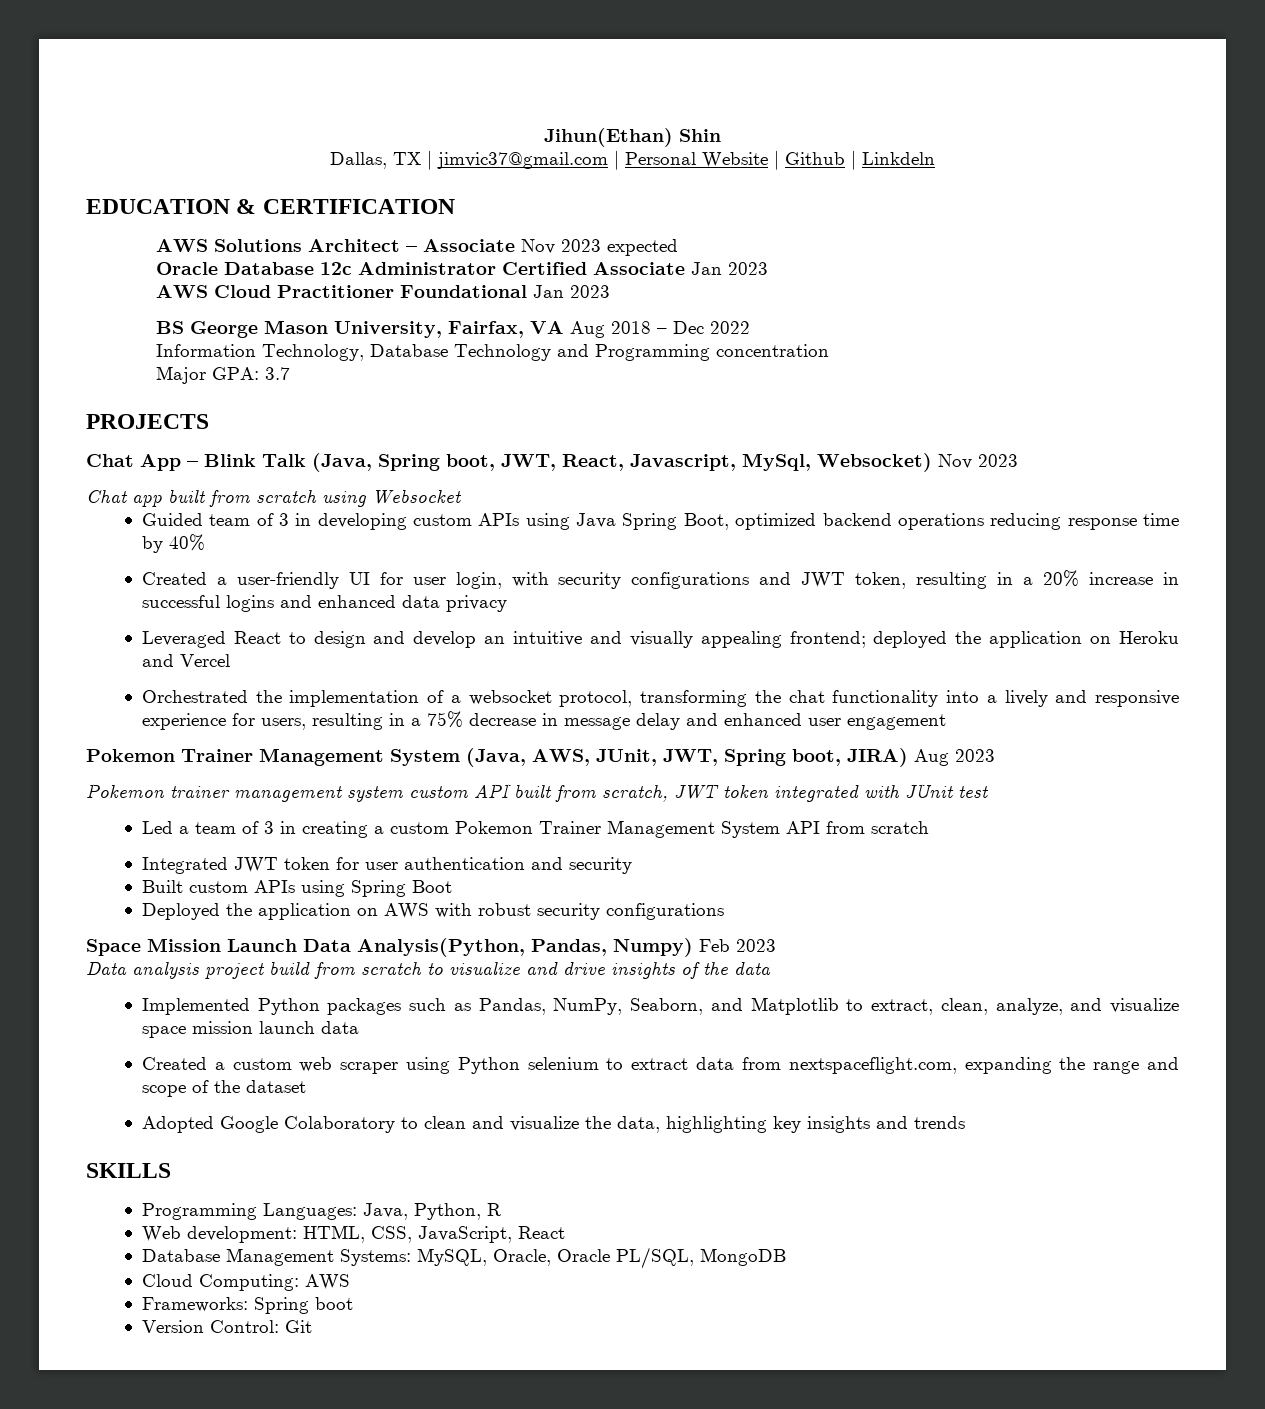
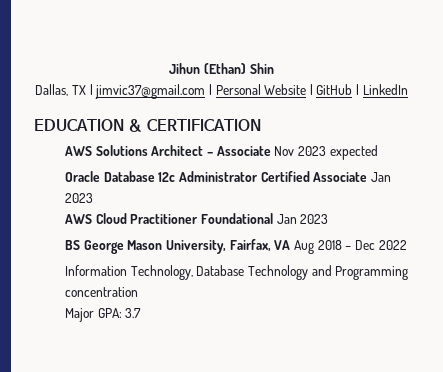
[544,128,673,147] Jihun(Ethan) -> [169,63,246,74] Jihun (Ethan)
[785,150,935,170] Github | Linkdeln -> [316,84,408,95] GitHub | LinkedIn
[86,414,209,429] [86,453,1018,472] [86,489,462,507] [141,513,1180,530] [141,534,205,553] [141,570,1179,589] [141,595,507,612] [141,631,1179,648] [141,654,230,667] [141,690,1180,707] [141,711,946,730] [86,748,995,767] [86,784,989,802] [141,820,929,838] [141,857,632,874] [141,880,452,897] [141,903,724,920] [86,938,776,957] [86,961,771,979] [141,997,1180,1015] [141,1021,359,1038] [141,1057,1179,1074] [141,1080,306,1097] [141,1116,965,1133] [86,1163,171,1178] [141,1203,501,1220] [141,1225,565,1243] [141,1247,786,1269] [141,1274,350,1291] [141,1297,353,1314] [141,1320,312,1333] // PROJECTS // Chat App – Blink Talk (Java, Spring boot, JWT, React, Javascript, MySql, Websocket) Nov 2023 // Chat app built from scratch using Websocket // Guided team of 3 in developing custom APIs using Java Spring Boot, optimized backend operations reducing response time by 40% // Created a user-friendly UI for user login, with security configurations and JWT token, resulting in a 20% increase in successful logins and enhanced data privacy // Leveraged React to design and develop an intuitive and visually appealing frontend; deployed the application on Heroku and Vercel // Orchestrated the implementation of a websocket protocol, transforming the chat functionality into a lively and responsive experience for users, resulting in a 75% decrease in message delay and enhanced user engagement // Pokemon Trainer Management System (Java, AWS, JUnit, JWT, Spring boot, JIRA) Aug 2023 // Pokemon trainer management system custom API built from scratch, JWT token integrated with JUnit test // Led a team of 3 in creating a custom Pokemon Trainer Management System API from scratch // Integrated JWT token for user authentication and security // Built custom APIs using Spring Boot // Deployed the application on AWS with robust security configurations // Space Mission Launch Data Analysis(Python, Pandas, Numpy) Feb 2023 // Data analysis project build from scratch to visualize and drive insights of the data // Implemented Python packages such as Pandas, NumPy, Seaborn, and Matplotlib to extract, clean, analyze, and visualize space mission launch data // Created a custom web scraper using Python selenium to extract data from nextspaceflight.com, expanding the range and scope of the dataset // Adopted Google Colaboratory to clean and visualize the data, highlighting key insights and trends // SKILLS // Programming Languages: Java, Python, R // Web development: HTML, CSS, JavaScript, React // Database Management Systems: MySQL, Oracle, Oracle PL/SQL, MongoDB // Cloud Computing: AWS // Frameworks: Spring boot // Version Control: Git -> (142, 313) none

